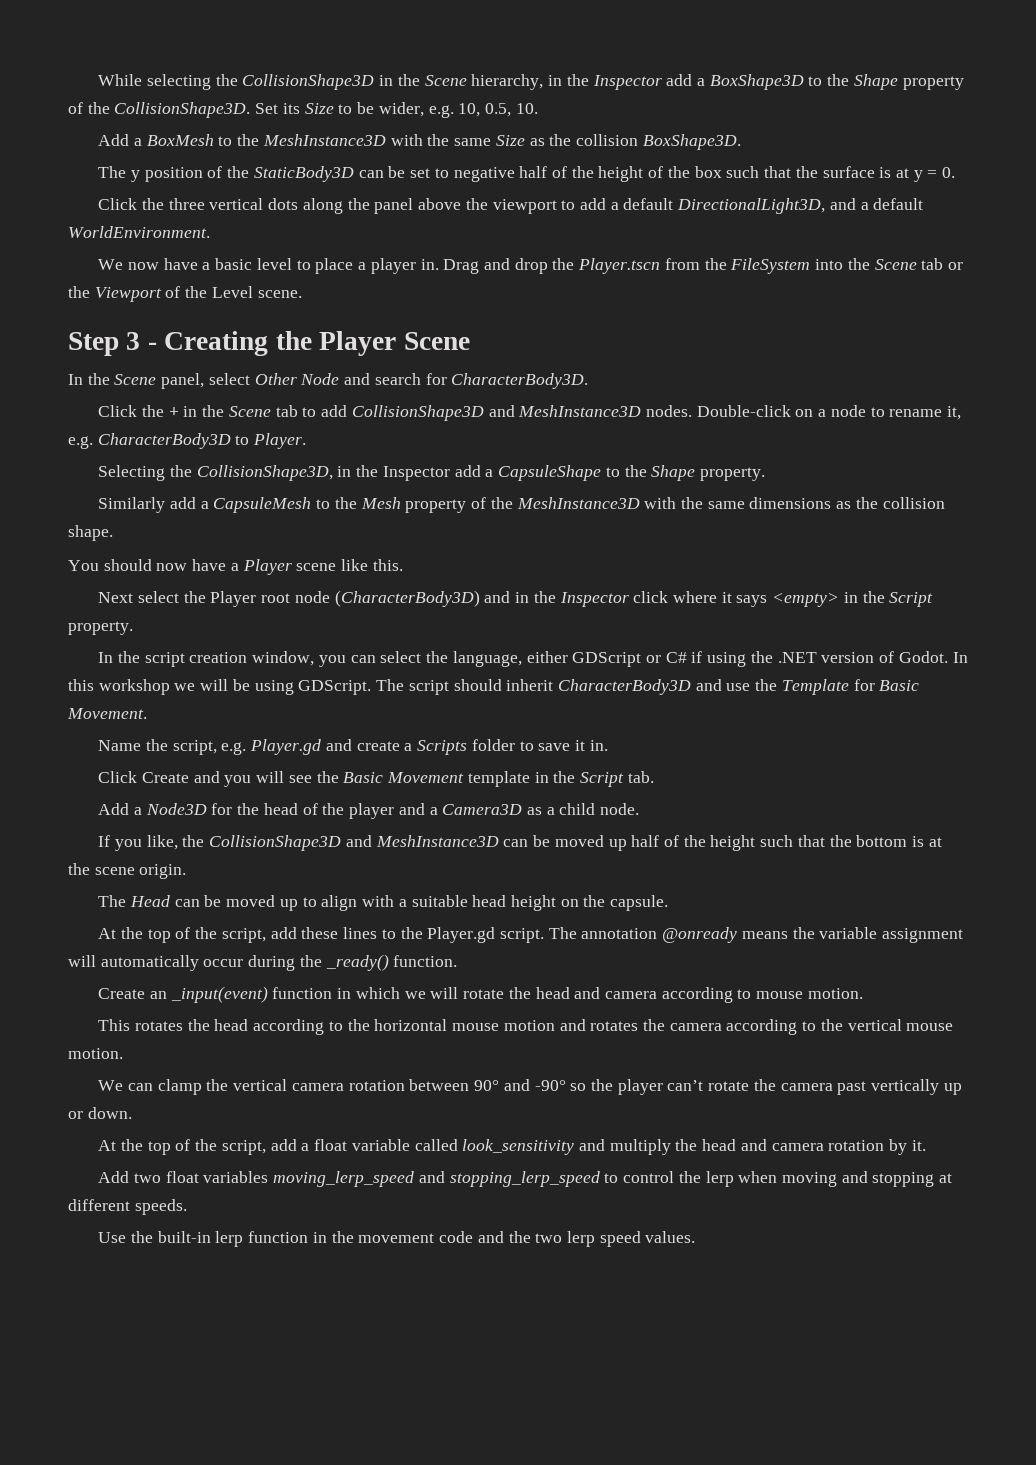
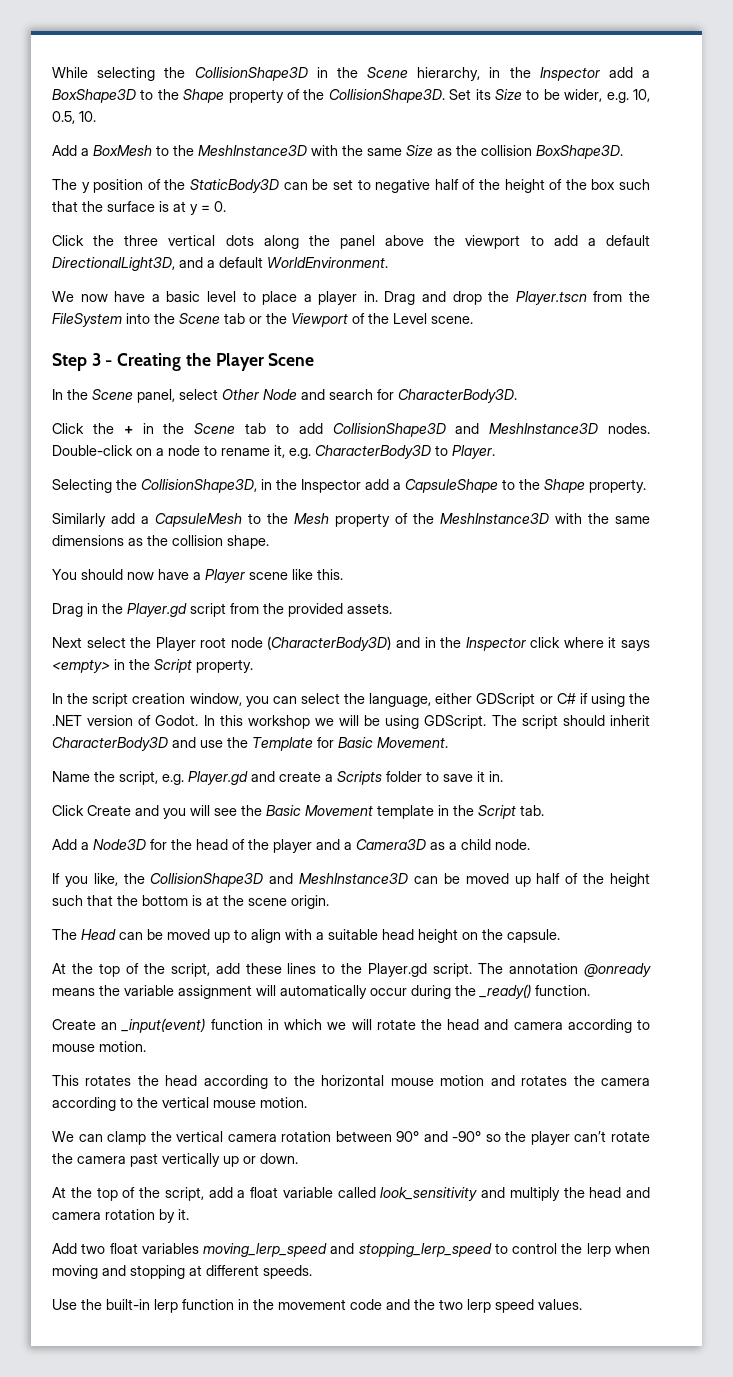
(403, 565) none -> [52,603,392,617] // Drag in the Player.gd script from the provided assets.

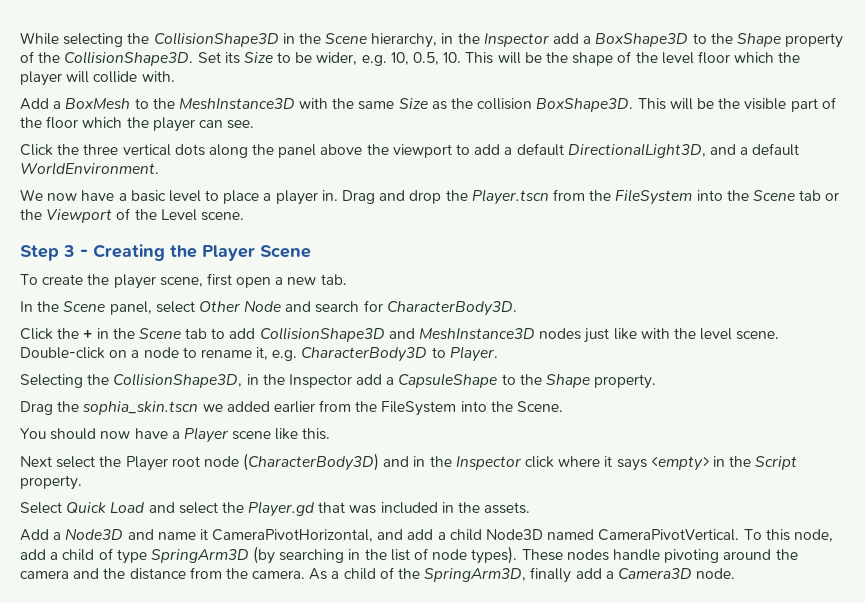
(96, 116) none -> [465,51,801,66] [20,71,175,86] This will be the shape of the level floor which the player will collide with.
[52,179,650,193] [52,201,226,215] // The y position of the StaticBody3D can be set to negative half of the height of the box such that the surface is at y = 0. -> [637,97,836,112] [20,116,255,132] This will be the visible part of the floor which the player can see.
(315, 359) none -> [20,273,347,289] // To create the player scene, first open a new tab.
[608,423,650,434] nodes. -> [539,328,780,343] nodes just like with the level scene.
[52,513,650,527] [52,535,269,549] Similarly add a CapsuleMesh to the Mesh property of the MeshInstance3D with the same dimensions as the collision shape. -> [20,400,564,416] Drag the sophia_skin.tscn we added earlier from the FileSystem into the Scene.
[52,603,392,617] // Drag in the Player.gd script from the provided assets. -> (331, 434) none
[52,693,650,707] [52,715,650,729] [52,737,448,751] [52,771,503,785] [52,805,544,819] [52,839,530,853] [52,873,650,887] [52,895,329,909] [52,929,560,943] [52,963,651,977] [52,984,590,999] [52,1018,650,1033] [52,1041,146,1052] [52,1075,650,1089] [52,1097,307,1111] [52,1131,651,1145] [52,1153,298,1167] [52,1187,650,1201] [52,1209,189,1223] [52,1243,650,1257] [52,1265,312,1279] [52,1299,582,1313] In the script creation window, you can select the language, either GDScript or C# if using the .NET version of Godot. In this workshop we will be using GDScript. The script should inherit CharacterBody3D and use the Template for Basic Movement. // Name the script, e.g. Player.gd and create a Scripts folder to save it in. // Click Create and you will see the Basic Movement template in the Script tab. // Add a Node3D for the head of the player and a Camera3D as a child node. // If you like, the CollisionShape3D and MeshInstance3D can be moved up half of the height such that the bottom is at the scene origin. // The Head can be moved up to align with a suitable head height on the capsule. // At the top of the script, add these lines to the Player.gd script. The annotation @onready means the variable assignment will automatically occur during the _ready() function. // Create an _input(event) function in which we will rotate the head and camera according to mouse motion. // This rotates the head according to the horizontal mouse motion and rotates the camera according to the vertical mouse motion. // We can clamp the vertical camera rotation between 90° and -90° so the player can’t rotate the camera past vertically up or down. // At the top of the script, add a float variable called look_sensitivity and multiply the head and camera rotation by it. // Add two float variables moving_lerp_speed and stopping_lerp_speed to control the lerp when moving and stopping at different speeds. // Use the built-in lerp function in the movement code and the two lerp speed values. -> [20,501,531,517] [20,528,833,542] [20,546,798,564] [20,567,736,583] Select Quick Load and select the Player.gd that was included in the assets. // Add a Node3D and name it CameraPivotHorizontal, and add a child Node3D named CameraPivotVertical. To this node, add a child of type SpringArm3D (by searching in the list of node types). These nodes handle pivoting around the camera and the distance from the camera. As a child of the SpringArm3D, finally add a Camera3D node.

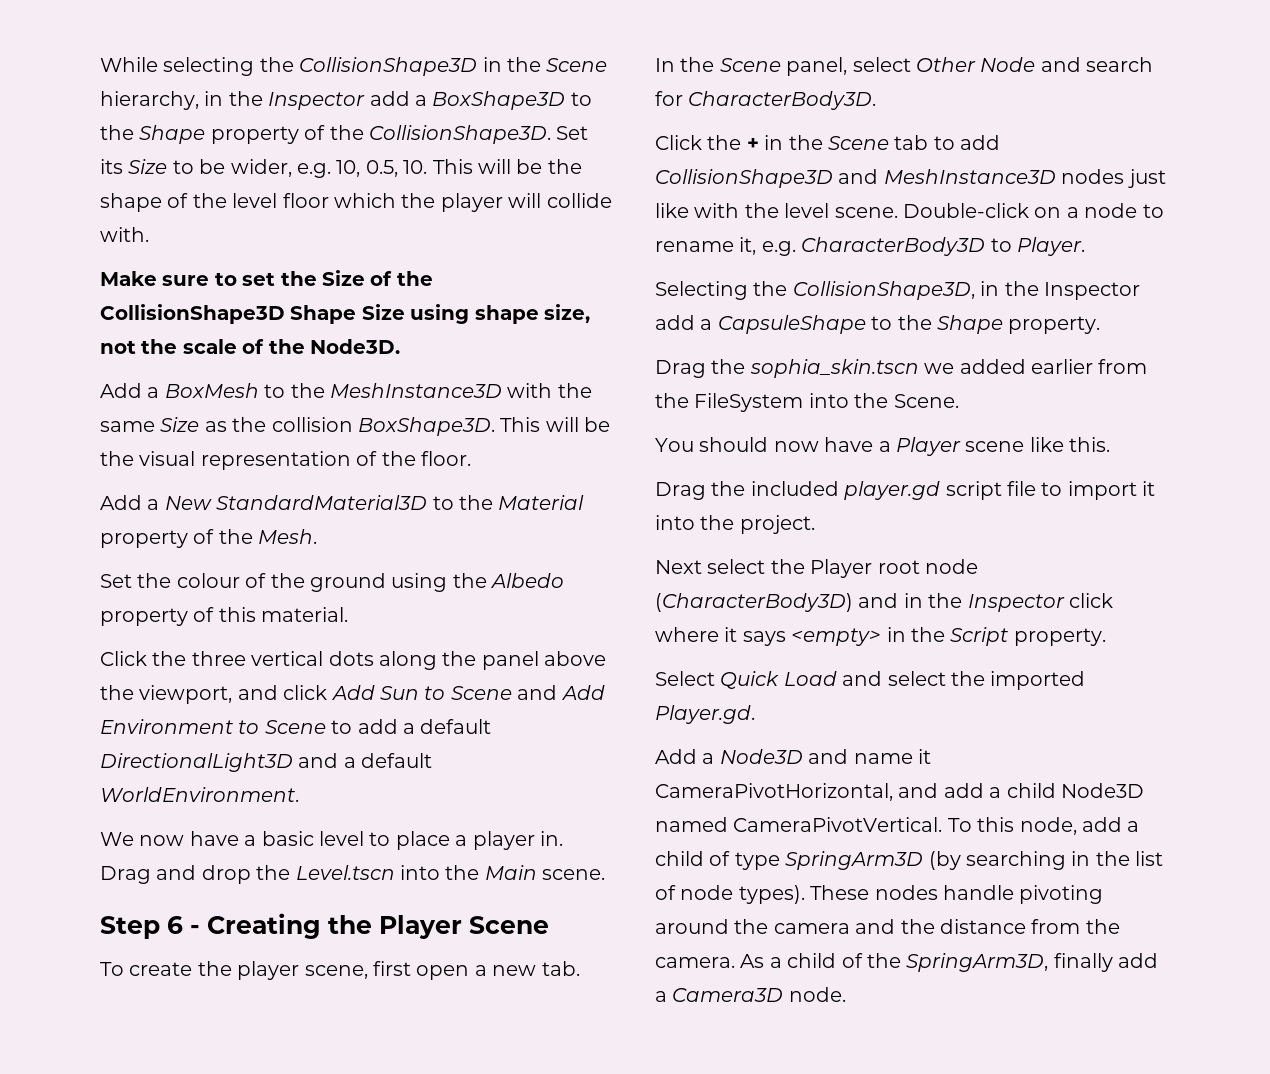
(175, 76) none -> [100,270,433,286] [100,304,590,324] [100,339,400,354] // Make sure to set the Size of the CollisionShape3D Shape Size using shape size, not the scale of the Node3D.
[744,97,836,112] [20,116,255,132] visible part of the floor which the player can see. -> [139,451,471,470] [100,495,585,510] [100,529,318,548] [100,573,565,592] [100,607,349,626] visual representation of the floor. // Add a New StandardMaterial3D to the Material property of the Mesh. // Set the colour of the ground using the Albedo property of this material.
[392,144,452,158] viewport -> [139,685,605,704] [100,719,326,734] viewport, and click Add Sun to Scene and Add Environment to Scene
[567,143,706,158] DirectionalLight3D, -> [100,753,293,772] DirectionalLight3D
[471,189,840,205] [20,208,197,223] Player.tscn from the FileSystem into the Scene tab or the Viewport of the Level -> [295,865,537,880] Level.tscn into the Main
[63,245,75,257] 3 -> [167,916,183,934] 6
(331, 434) none -> [655,481,1156,500] [655,515,815,534] // Drag the included player.gd script file to import it into the project.
[248,501,531,517] Player.gd that was included in the assets. -> [990,671,1086,690] [655,705,755,724] imported Player.gd.

